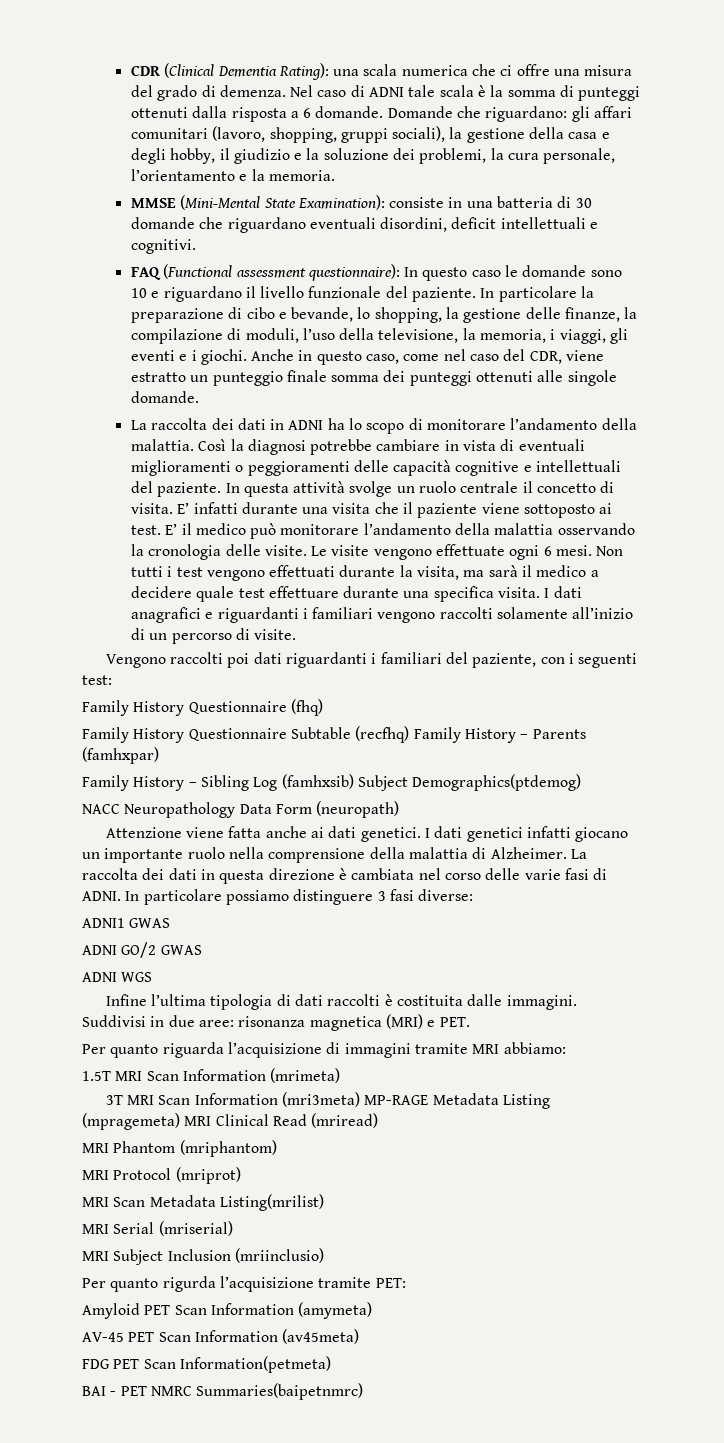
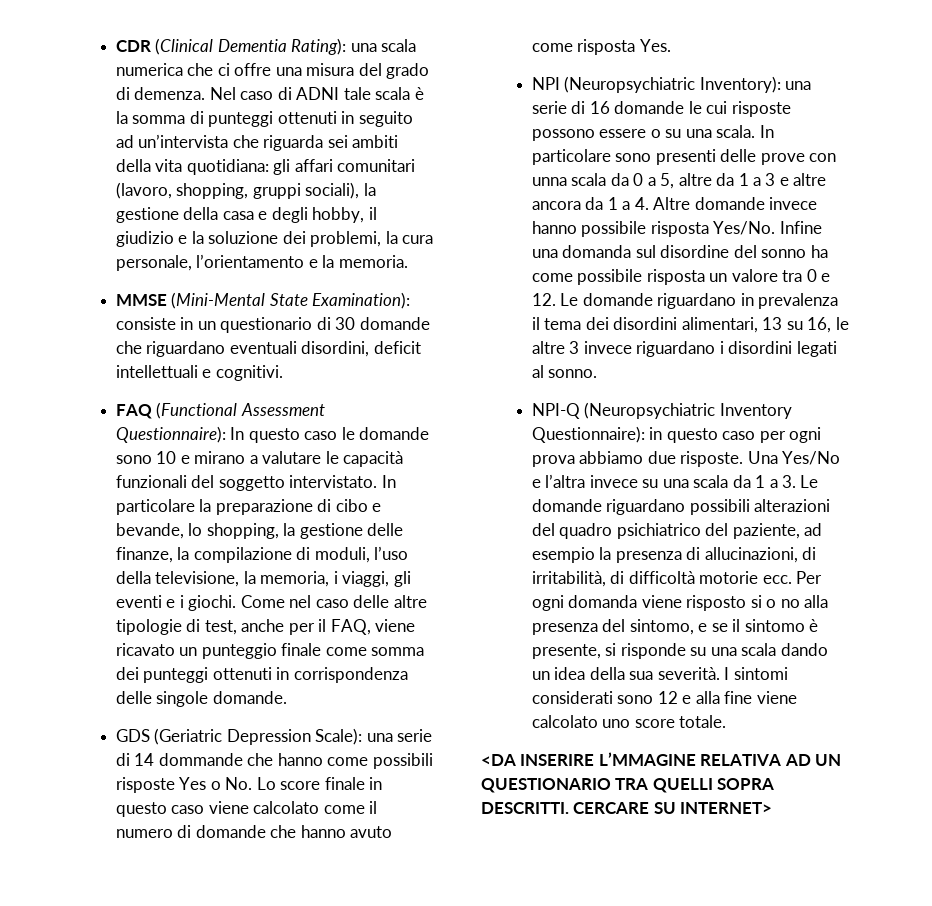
[192,106,568,122] dalla risposta a 6 domande. Domande che riguardano: -> [341,111,413,127] [115,134,399,151] [115,159,269,175] in seguito ad un’intervista che riguarda sei ambiti della vita quotidiana:
[466,196,554,208] una batteria -> [197,317,313,333] un questionario
[236,264,400,281] assessment questionnaire): -> [240,403,325,416] [115,426,226,443] Assessment Questionnaire):
[163,286,477,302] riguardano il livello funzionale del paziente. -> [194,451,404,467] [115,475,378,491] mirano a valutare le capacità funzionali del soggetto intervistato.
[251,349,605,365] [130,372,186,382] Anche in questo caso, come nel caso del CDR, viene estratto -> [240,595,427,608] [115,619,416,635] [115,643,175,656] Come nel caso delle altre tipologie di test, anche per il FAQ, viene ricavato
(327, 376) none -> [325,647,367,656] come
[537,370,564,382] alle -> [276,667,408,683] [115,691,152,704] in corrispondenza delle
[130,418,637,434] [130,439,585,455] [130,460,622,476] [130,481,615,497] [130,502,613,518] [130,523,635,539] [130,544,624,560] [130,565,599,581] [130,586,582,602] [130,607,634,623] [130,628,297,644] [105,652,638,668] [82,675,112,685] [82,699,323,716] [82,726,586,743] [82,747,159,764] [82,774,582,791] [82,801,400,818] [105,826,629,842] [82,847,587,863] [82,868,608,884] [82,889,474,905] [82,918,171,928] [82,942,202,958] [82,972,153,982] [105,994,577,1010] [82,1014,470,1031] [82,1042,566,1058] [82,1068,341,1083] [105,1092,551,1109] [82,1113,379,1130] [82,1140,277,1157] [82,1167,241,1184] [82,1194,324,1211] [82,1221,233,1236] [82,1248,324,1265] [82,1276,406,1292] [82,1302,373,1319] [82,1329,360,1344] [82,1356,331,1373] [82,1383,364,1400] La raccolta dei dati in ADNI ha lo scopo di monitorare l’andamento della malattia. Così la diagnosi potrebbe cambiare in vista di eventuali miglioramenti o peggioramenti delle capacità cognitive e intellettuali del paziente. In questa attività svolge un ruolo centrale il concetto di visita. E’ infatti durante una visita che il paziente viene sottoposto ai test. E’ il medico può monitorare l’andamento della malattia osservando la cronologia delle visite. Le visite vengono effettuate ogni 6 mesi. Non tutti i test vengono effettuati durante la visita, ma sarà il medico a decidere quale test effettuare durante una specifica visita. I dati anagrafici e riguardanti i familiari vengono raccolti solamente all’inizio di un percorso di visite. // Vengono raccolti poi dati riguardanti i familiari del paziente, con i seguenti test: // Family History Questionnaire (fhq) // Family History Questionnaire Subtable (recfhq) Family History – Parents (famhxpar) // Family History – Sibling Log (famhxsib) Subject Demographics(ptdemog) // NACC Neuropathology Data Form (neuropath) // Attenzione viene fatta anche ai dati genetici. I dati genetici infatti giocano un importante ruolo nella comprensione della malattia di Alzheimer. La raccolta dei dati in questa direzione è cambiata nel corso delle varie fasi di ADNI. In particolare possiamo distinguere 3 fasi diverse: // ADNI1 GWAS // ADNI GO/2 GWAS // ADNI WGS // Infine l’ultima tipologia di dati raccolti è costituita dalle immagini. Suddivisi in due aree: risonanza magnetica (MRI) e PET. // Per quanto riguarda l’acquisizione di immagini tramite MRI abbiamo: // 1.5T MRI Scan Information (mrimeta) // 3T MRI Scan Information (mri3meta) MP-RAGE Metadata Listing (mpragemeta) MRI Clinical Read (mriread) // MRI Phantom (mriphantom) // MRI Protocol (mriprot) // MRI Scan Metadata Listing(mrilist) // MRI Serial (mriserial) // MRI Subject Inclusion (mriinclusio) // Per quanto rigurda l’acquisizione tramite PET: // Amyloid PET Scan Information (amymeta) // AV-45 PET Scan Information (av45meta) // FDG PET Scan Information(petmeta) // BAI - PET NMRC Summaries(baipetnmrc) -> [115,728,433,745] [115,753,433,769] [115,777,383,793] [115,801,378,817] [115,825,393,838] [531,39,671,55] [531,76,812,93] [531,101,791,117] [531,125,774,141] [531,149,837,165] [531,173,827,189] [531,197,818,210] [531,221,822,237] [531,245,828,258] [531,269,831,285] [531,293,839,309] [531,317,849,333] [531,341,837,357] [531,365,598,378] [531,402,792,419] [531,426,822,443] [531,451,841,467] [531,474,819,488] [531,499,831,515] [531,523,823,539] [531,547,817,563] [531,571,823,587] [531,595,829,611] [531,619,819,635] [531,643,828,659] [531,667,788,680] [531,691,797,704] [531,715,727,728] [481,752,842,766] [481,778,775,793] [481,802,773,814] GDS (Geriatric Depression Scale): una serie di 14 dommande che hanno come possibili risposte Yes o No. Lo score finale in questo caso viene calcolato come il numero di domande che hanno avuto come risposta Yes. // NPI (Neuropsychiatric Inventory): una serie di 16 domande le cui risposte possono essere o su una scala. In particolare sono presenti delle prove con unna scala da 0 a 5, altre da 1 a 3 e altre ancora da 1 a 4. Altre domande invece hanno possibile risposta Yes/No. Infine una domanda sul disordine del sonno ha come possibile risposta un valore tra 0 e 12. Le domande riguardano in prevalenza il tema dei disordini alimentari, 13 su 16, le altre 3 invece riguardano i disordini legati al sonno. // NPI-Q (Neuropsychiatric Inventory Questionnaire): in questo caso per ogni prova abbiamo due risposte. Una Yes/No e l’altra invece su una scala da 1 a 3. Le domande riguardano possibili alterazioni del quadro psichiatrico del paziente, ad esempio la presenza di allucinazioni, di irritabilità, di difficoltà motorie ecc. Per ogni domanda viene risposto si o no alla presenza del sintomo, e se il sintomo è presente, si risponde su una scala dando un idea della sua severità. I sintomi considerati sono 12 e alla fine viene calcolato uno score totale. // <DA INSERIRE L’MMAGINE RELATIVA AD UN QUESTIONARIO TRA QUELLI SOPRA DESCRITTI. CERCARE SU INTERNET>

